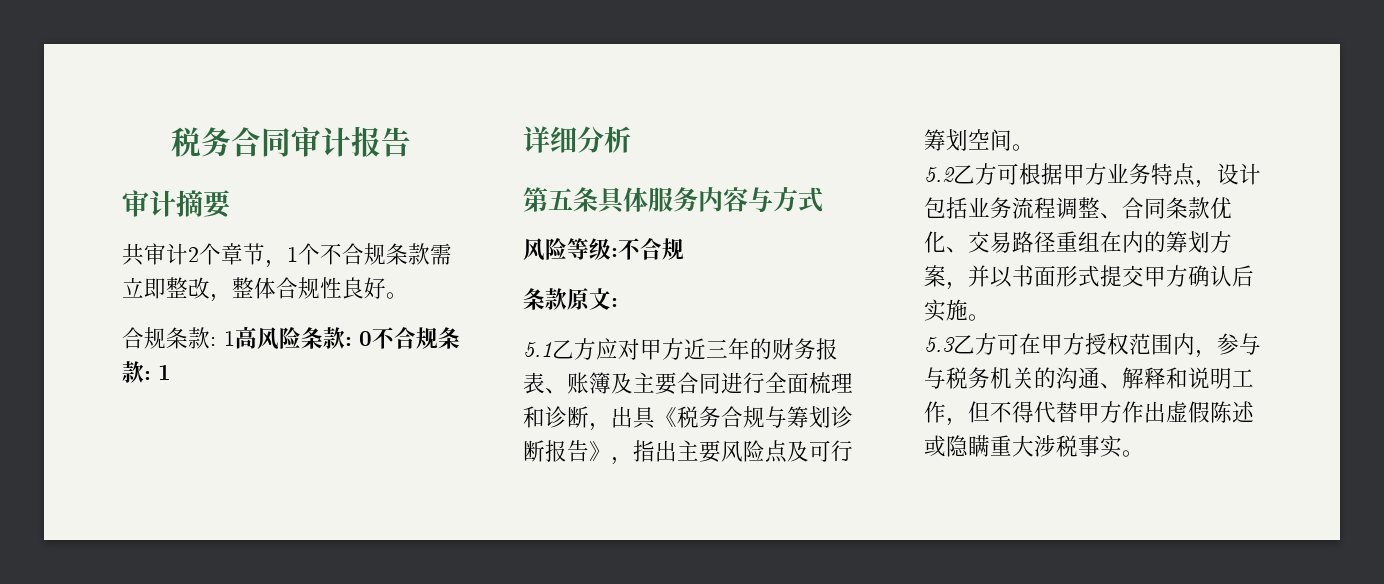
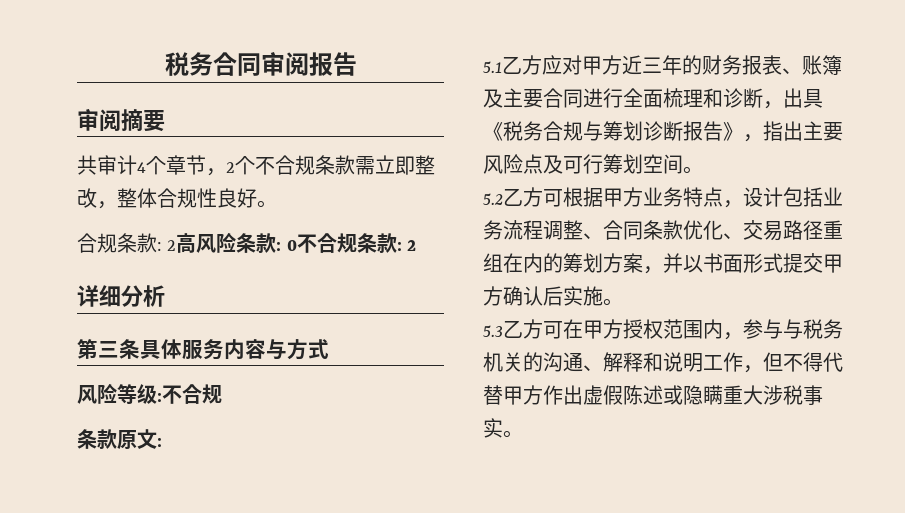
[321,127,351,157] 计 -> [284,52,309,76] 阅
[149,190,176,217] 计 -> [99,109,121,132] 阅
[188,247,199,262] 2 -> [137,162,146,173] 4
[287,247,298,262] 1 -> [226,162,235,173] 2
[223,331,235,346] 1 -> [167,240,177,251] 2
[158,365,171,380] 1 -> [407,240,417,251] 2
[548,188,573,210] 五 -> [98,341,119,358] 三

